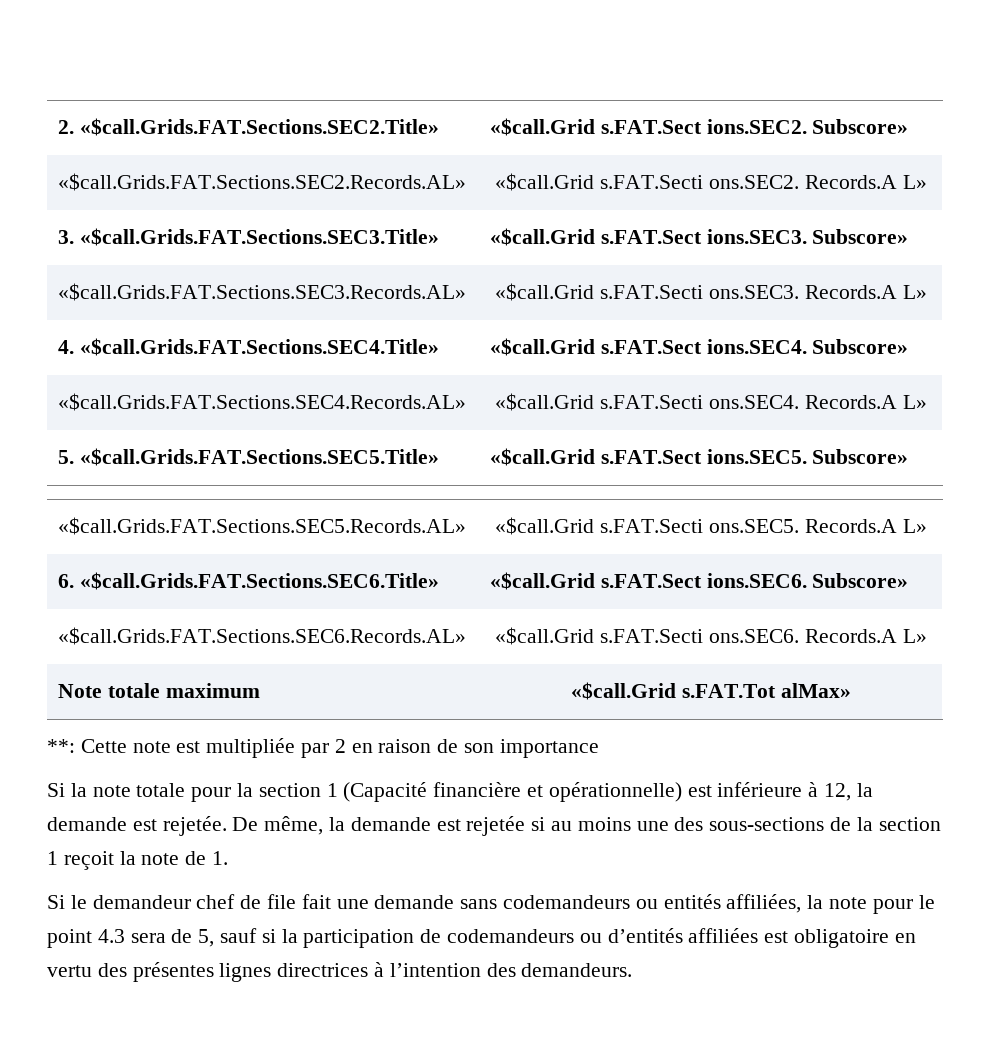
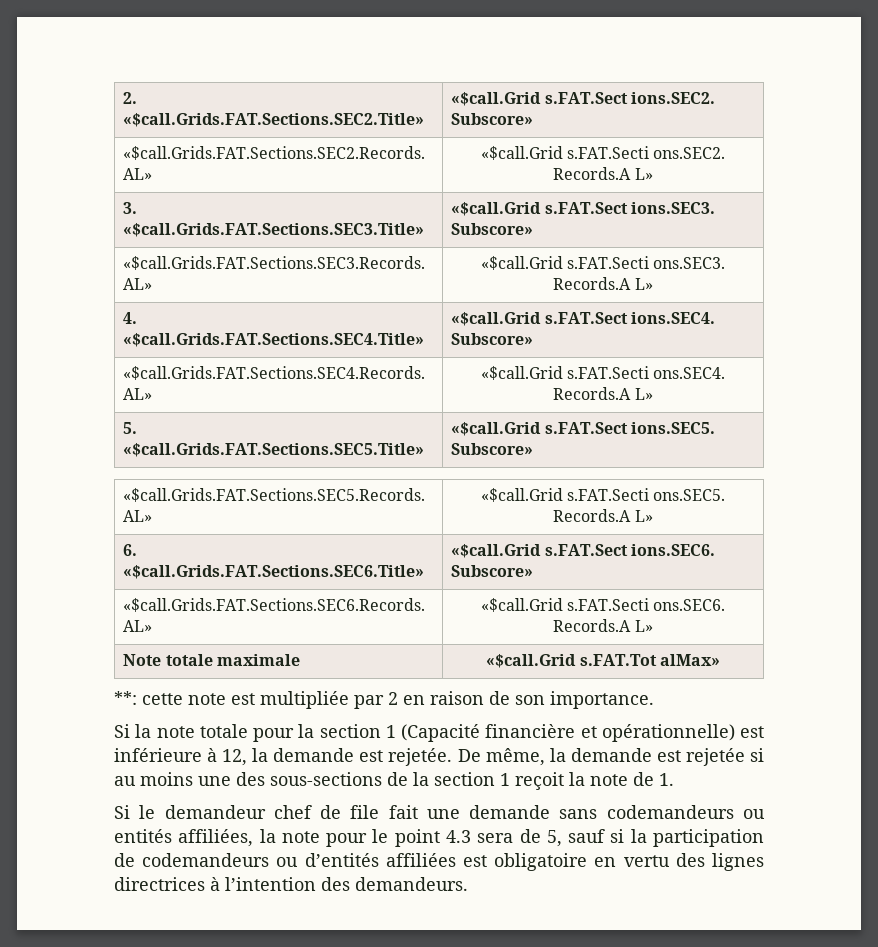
[165,683,260,698] maximum -> [216,654,300,666] maximale
[80,739,127,753] Cette -> [142,693,183,705] cette
[499,739,599,758] importance -> [550,691,654,709] importance.
[132,962,214,982] présentes -> (705, 860) none

